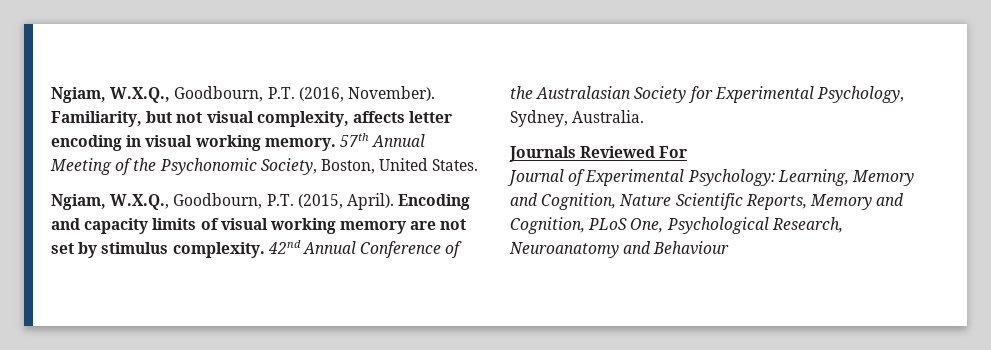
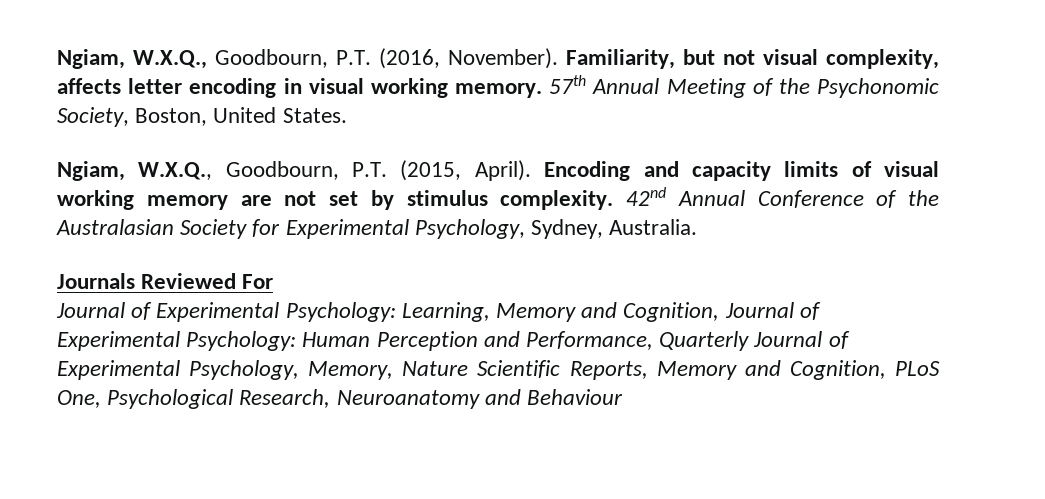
(617, 201) none -> [724,302,821,320] [57,331,850,351] [57,360,394,380] Journal of Experimental Psychology: Human Perception and Performance, Quarterly Journal of Experimental Psychology, Memory,

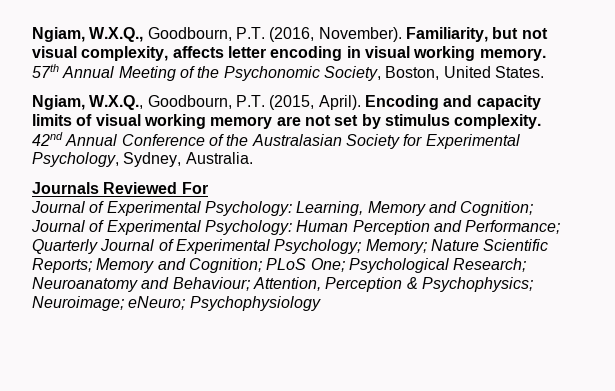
[623,302,720,322] Cognition, -> [460,201,534,216] Cognition;
[526,331,654,350] Performance, -> [465,220,561,234] Performance;
[189,360,394,380] Psychology, Memory, -> [274,239,427,254] Psychology; Memory;
[569,360,940,380] [57,389,624,409] Reports, Memory and Cognition, PLoS One, Psychological Research, Neuroanatomy and Behaviour -> [32,258,527,273] [32,277,533,292] [32,296,321,311] Reports; Memory and Cognition; PLoS One; Psychological Research; Neuroanatomy and Behaviour; Attention, Perception & Psychophysics; Neuroimage; eNeuro; Psychophysiology

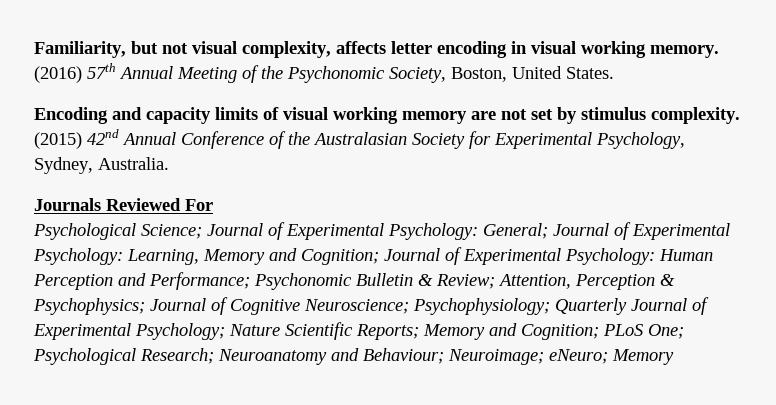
[32,27,402,42] Ngiam, W.X.Q., Goodbourn, P.T. (2016, November). -> (34, 49) none
(546, 54) none -> [34,66,82,83] (2016)
[32,95,361,110] Ngiam, W.X.Q., Goodbourn, P.T. (2015, April). -> (614, 73) none
(542, 121) none -> [34,132,82,149] (2015)
(208, 188) none -> [33,222,548,240] Psychological Science; Journal of Experimental Psychology: General;
(561, 227) none -> [254,273,675,290] [33,297,550,315] Psychonomic Bulletin & Review; Attention, Perception & Psychophysics; Journal of Cognitive Neuroscience; Psychophysiology;
[365,239,427,254] Memory; -> (225, 331) none
[252,277,533,292] Attention, Perception & Psychophysics; -> (444, 356) none
[189,296,321,311] Psychophysiology -> [612,349,674,365] Memory

